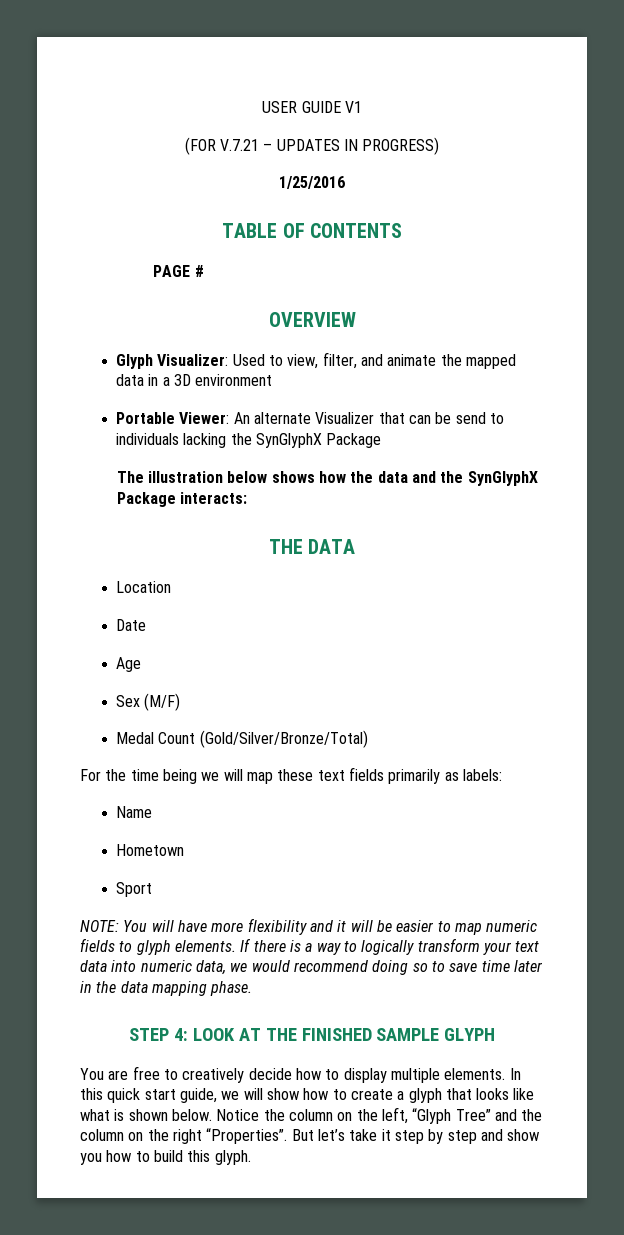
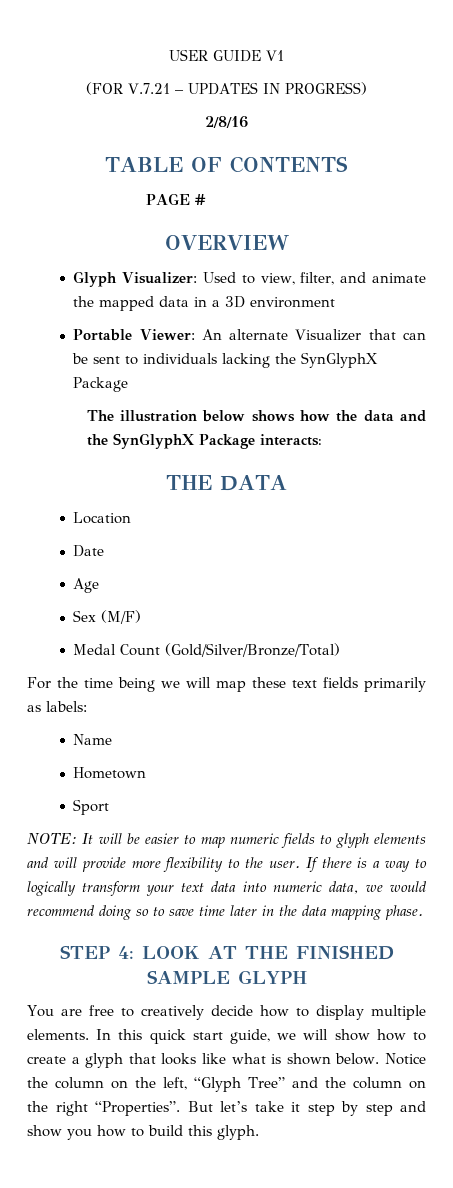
[279,176,345,189] 1/25/2016 -> [205,116,248,128] 2/8/16
[455,412,486,424] send -> [93,356,121,364] sent
[123,918,347,935] You will have more flexibility and it -> [82,833,94,844] It
[174,940,236,952] elements. -> [373,833,426,844] [27,857,300,872] elements and will provide more flexibility to the user.

